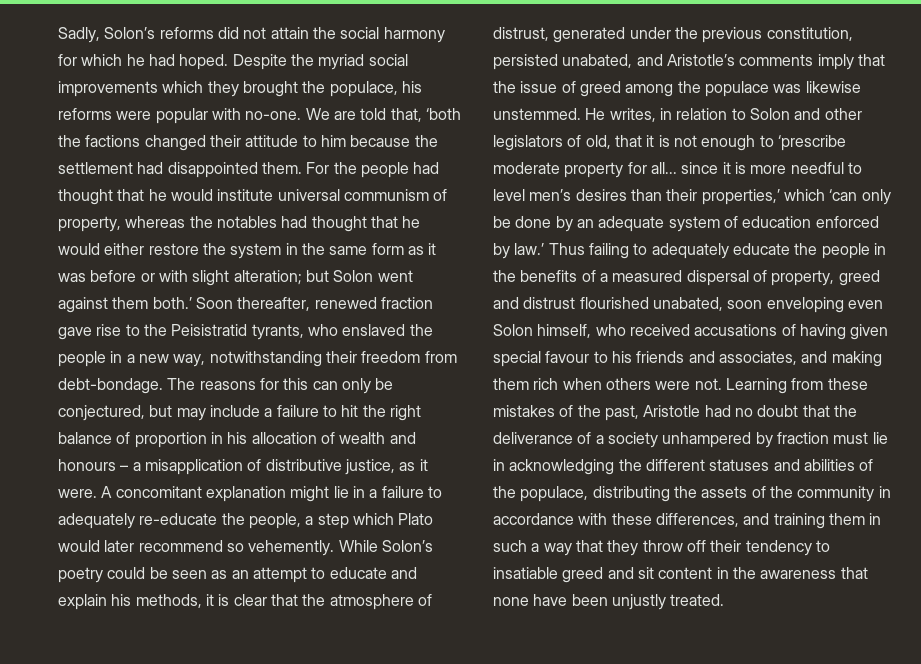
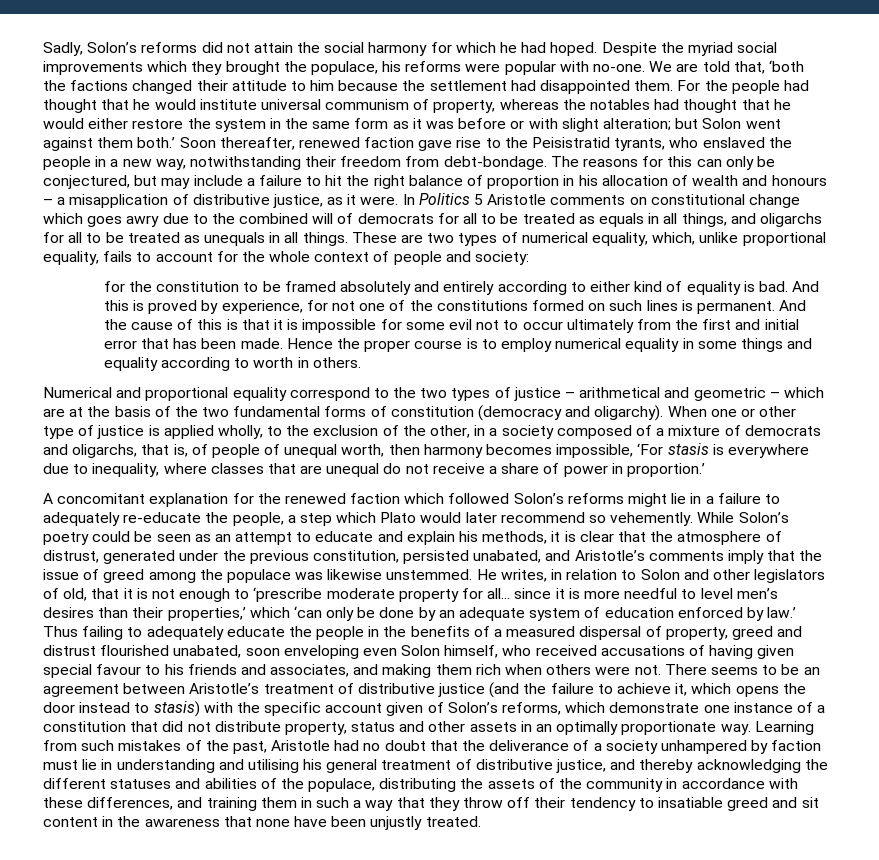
[380,297,433,309] fraction -> [364,137,415,148] faction
[101,486,286,502] A concomitant explanation -> [402,193,800,208] [43,213,822,227] [43,232,826,246] [43,251,530,265] [103,281,820,295] [103,300,807,314] [103,319,799,333] [103,338,813,352] [103,357,361,371] [43,387,824,401] [43,405,797,421] [43,425,821,439] [43,443,809,458] [43,463,705,477] [43,493,624,507] In Politics 5 Aristotle comments on constitutional change which goes awry due to the combined will of democrats for all to be treated as equals in all things, and oligarchs for all to be treated as unequals in all things. These are two types of numerical equality, which, unlike proportional equality, fails to account for the whole context of people and society: // for the constitution to be framed absolutely and entirely according to either kind of equality is bad. And this is proved by experience, for not one of the constitutions formed on such lines is permanent. And the cause of this is that it is impossible for some evil not to occur ultimately from the first and initial error that has been made. Hence the proper course is to employ numerical equality in some things and equality according to worth in others. // Numerical and proportional equality correspond to the two types of justice – arithmetical and geometric – which are at the basis of the two fundamental forms of constitution (democracy and oligarchy). When one or other type of justice is applied wholly, to the exclusion of the other, in a society composed of a mixture of democrats and oligarchs, that is, of people of unequal worth, then harmony becomes impossible, ‘For stasis is everywhere due to inequality, where classes that are unequal do not receive a share of power in proportion.’ // A concomitant explanation for the renewed faction which followed Solon’s reforms
(722, 384) none -> [664,664,820,675] [43,682,806,698] [43,701,826,717] [43,721,751,735] There seems to be an agreement between Aristotle’s treatment of distributive justice (and the failure to achieve it, which opens the door instead to stasis) with the specific account given of Solon’s reforms, which demonstrate one instance of a constitution that did not distribute property, status and other assets in an optimally proportionate way.
[827,378,868,390] these -> [81,740,115,751] such
[776,432,829,444] fraction -> [771,740,822,751] faction
(505, 465) none -> [116,759,694,773] understanding and utilising his general treatment of distributive justice, and thereby

